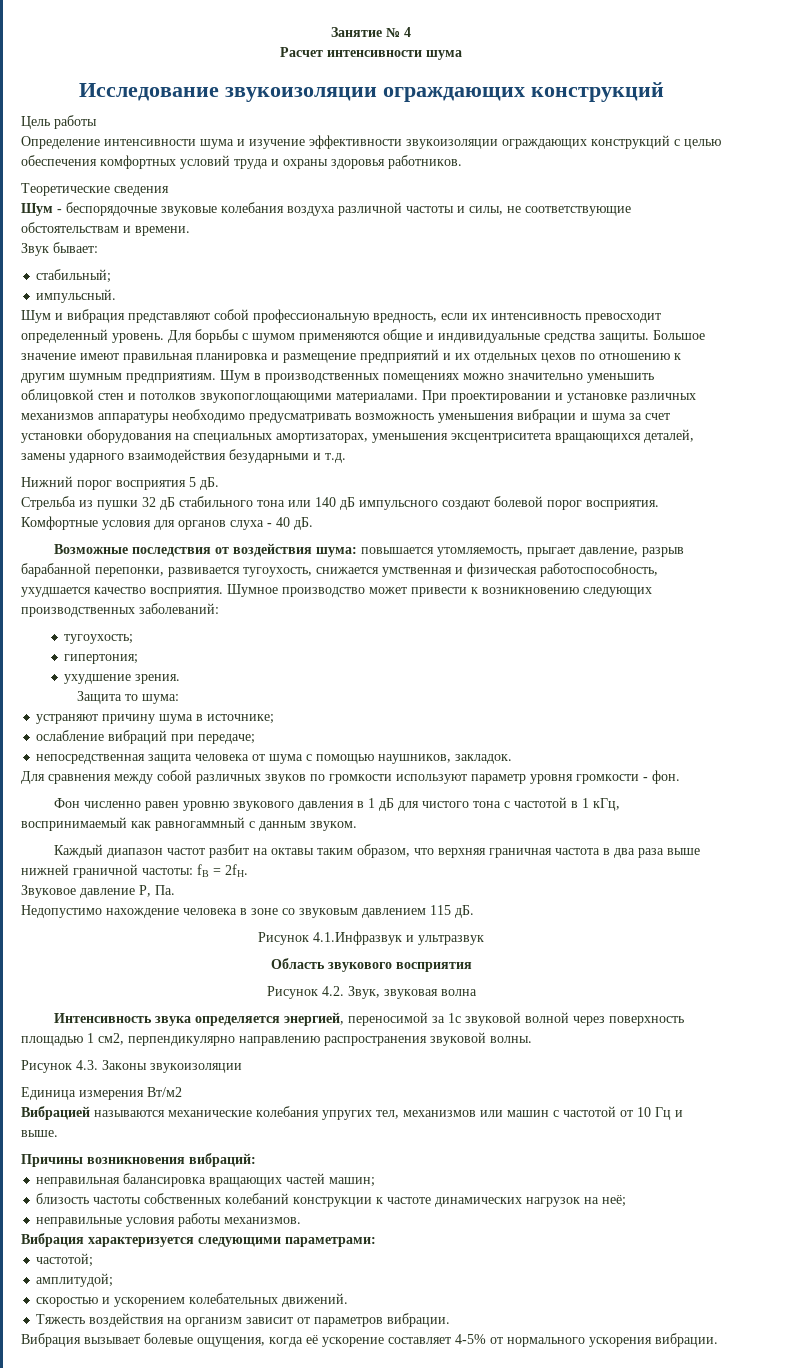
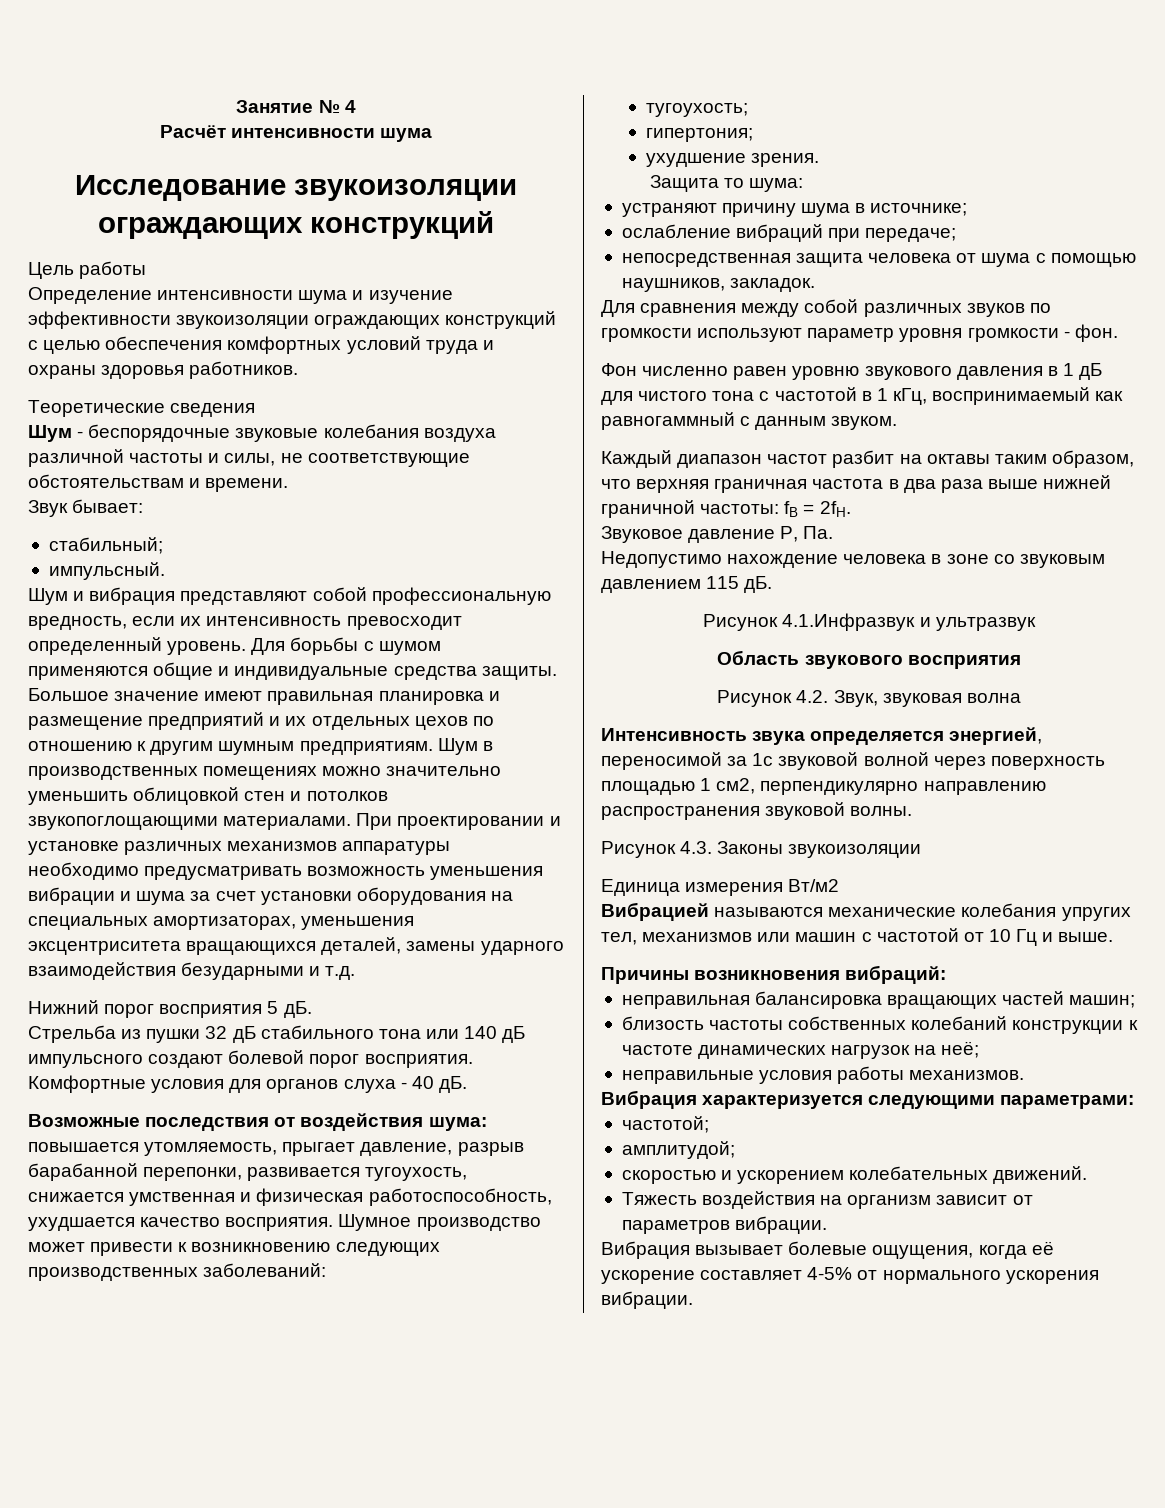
[280,47,323,57] Расчет -> [159,125,226,138] Расчёт

